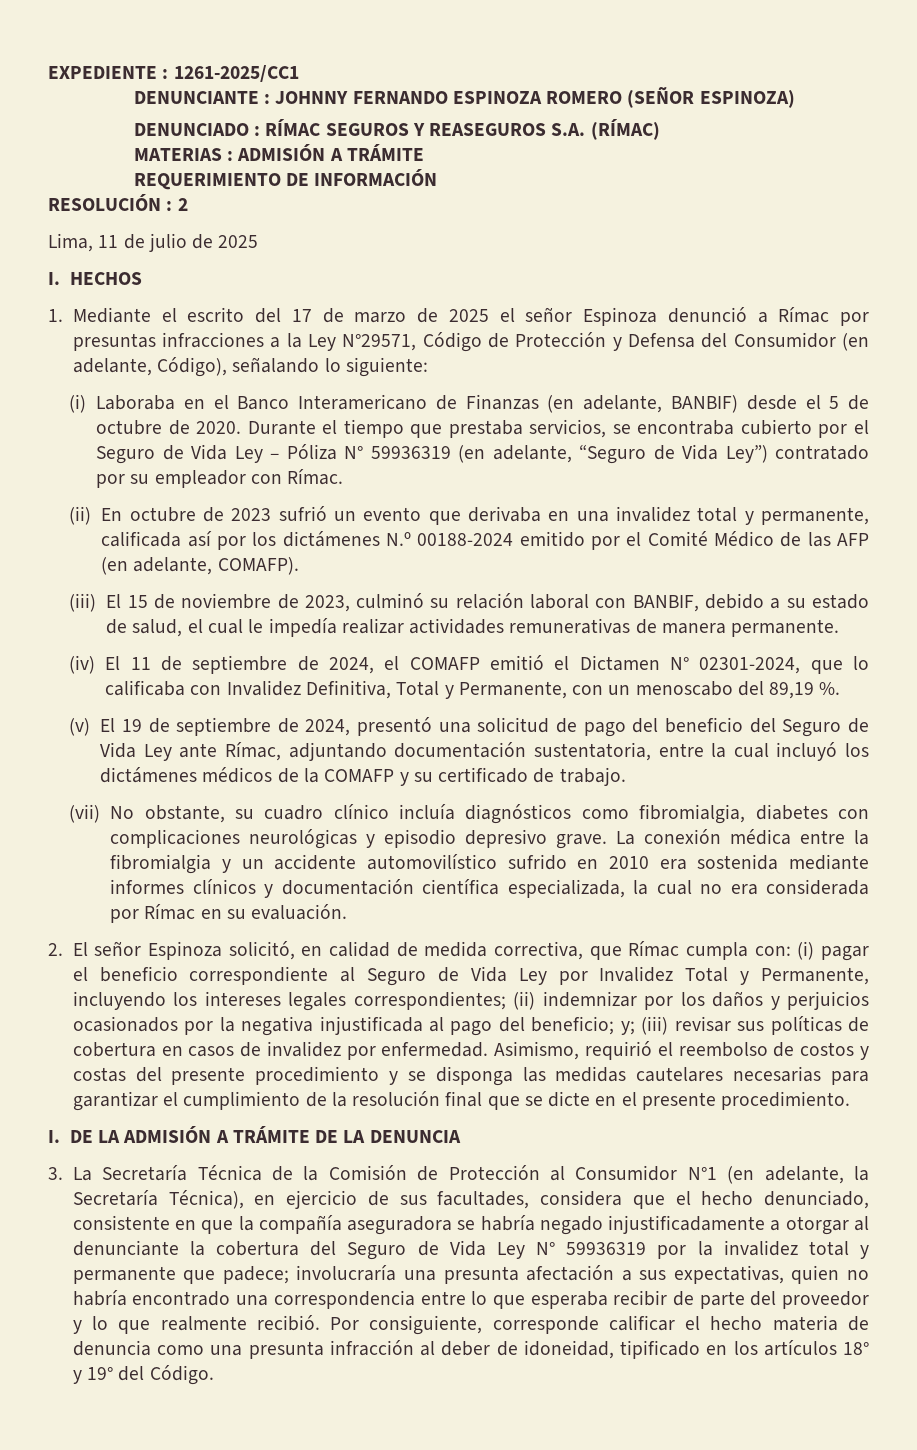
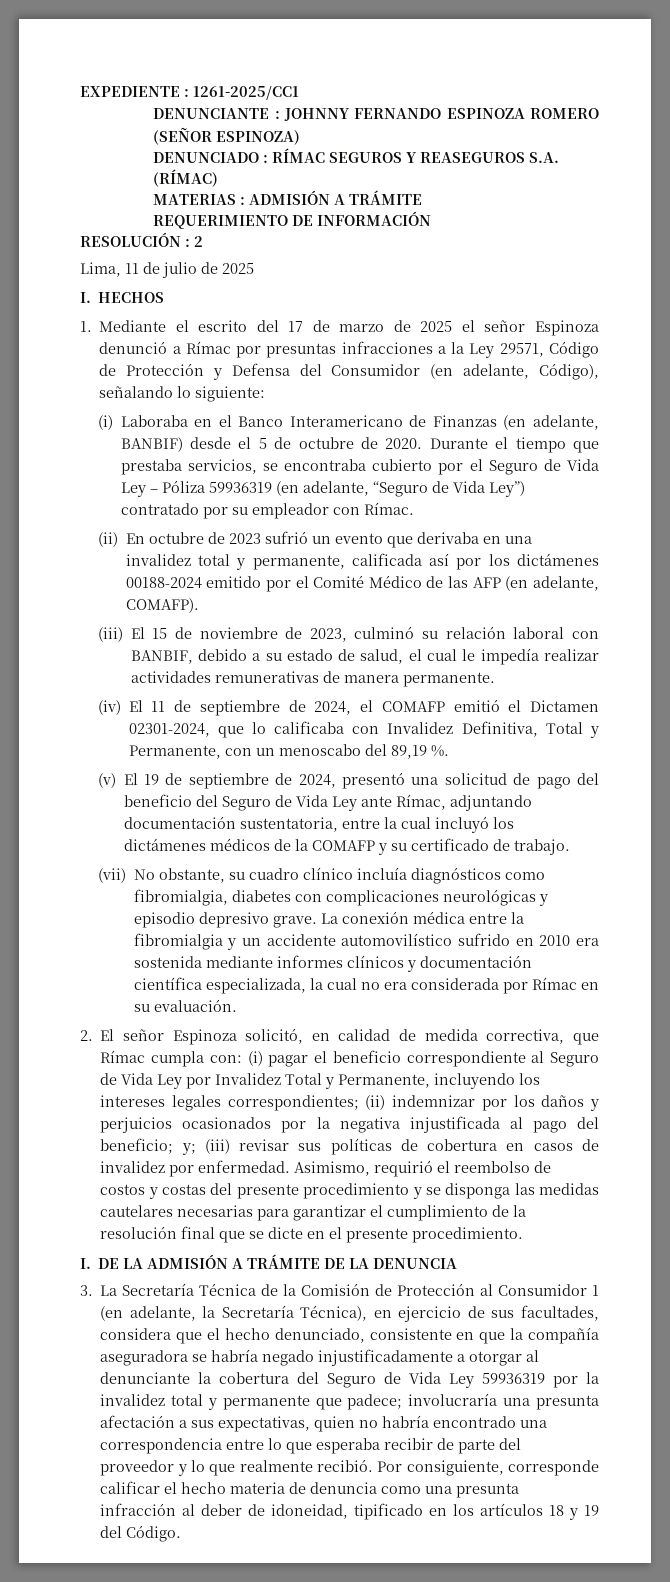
[342,334,417,351] N°29571, -> [499,343,544,357] 29571,
[344,446,364,459] N° -> (205, 486) none
[385,532,411,546] N.º -> (599, 559) none
[669,657,689,670] N° -> (599, 706) none
[687,1167,717,1180] N°1 -> [592,1285,600,1296] 1
[536,1242,556,1255] N° -> (475, 1380) none
[843,1342,869,1355] [72,1367,114,1384] 18° y 19° -> [549,1505,600,1520] 18 y 19

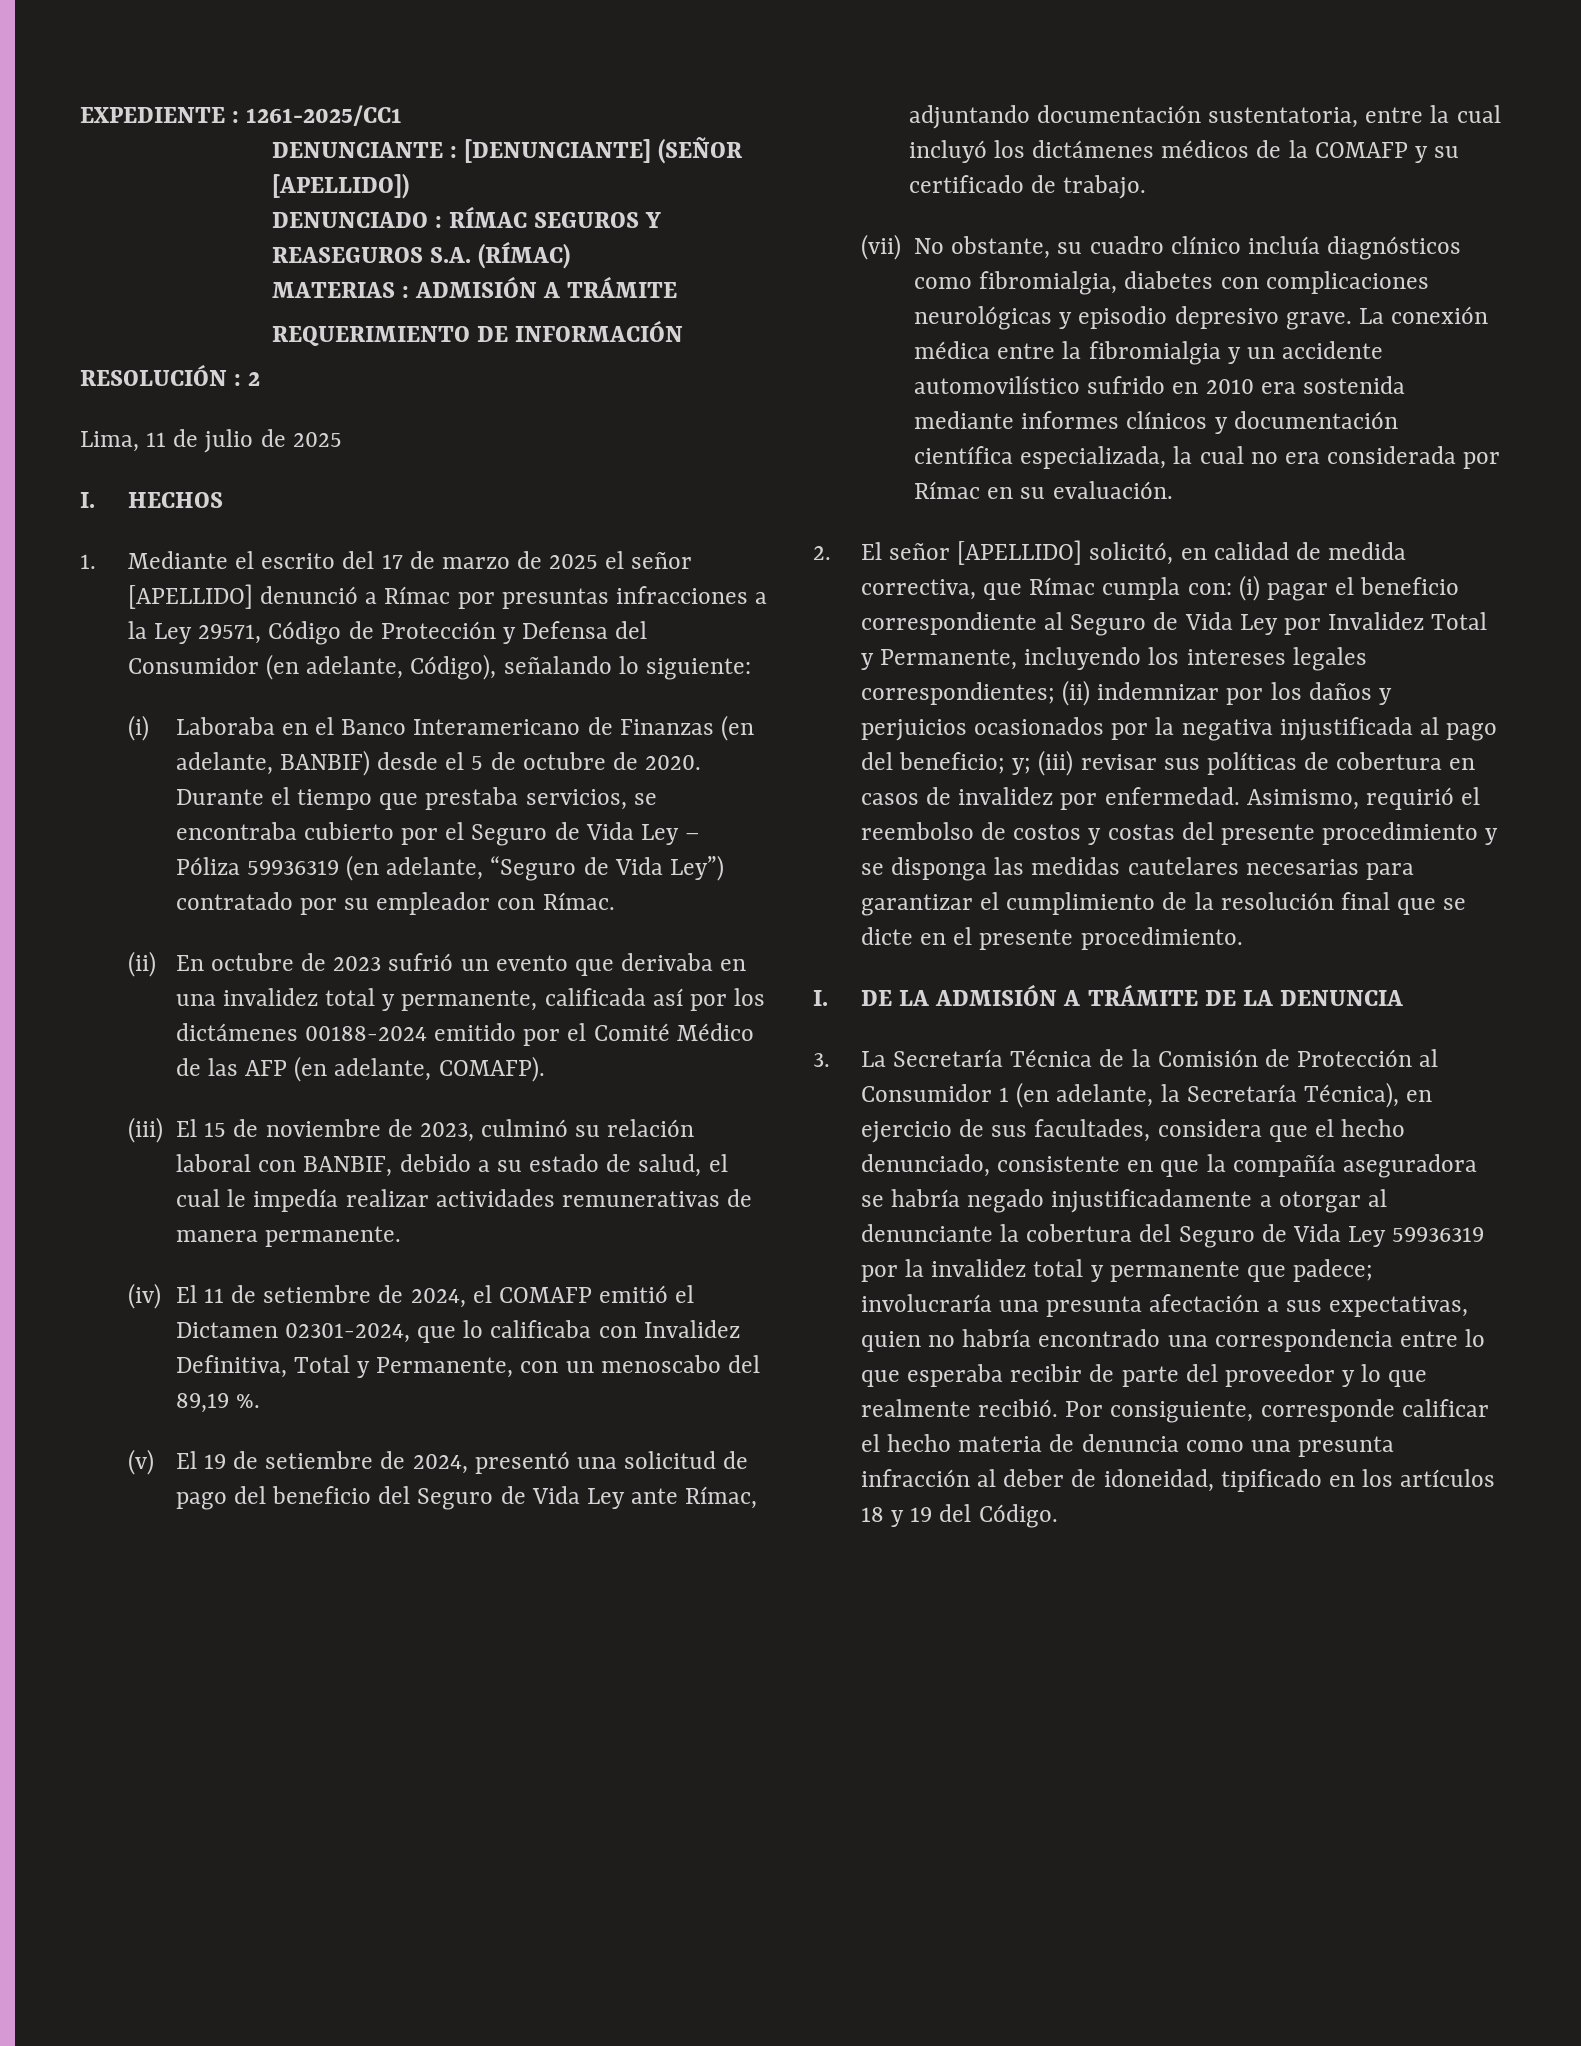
[284,108,599,121] [153,127,301,145] JOHNNY FERNANDO ESPINOZA ROMERO (SEÑOR ESPINOZA) -> [463,137,742,164] [271,173,409,199] [DENUNCIANTE] (SEÑOR [APELLIDO])
[535,320,599,336] Espinoza -> [127,584,253,609] [APELLIDO]
[199,700,280,716] septiembre -> [263,1285,372,1303] setiembre
[188,773,269,789] septiembre -> [265,1451,374,1469] setiembre
[172,1029,237,1045] Espinoza -> [957,540,1083,565] [APELLIDO]

